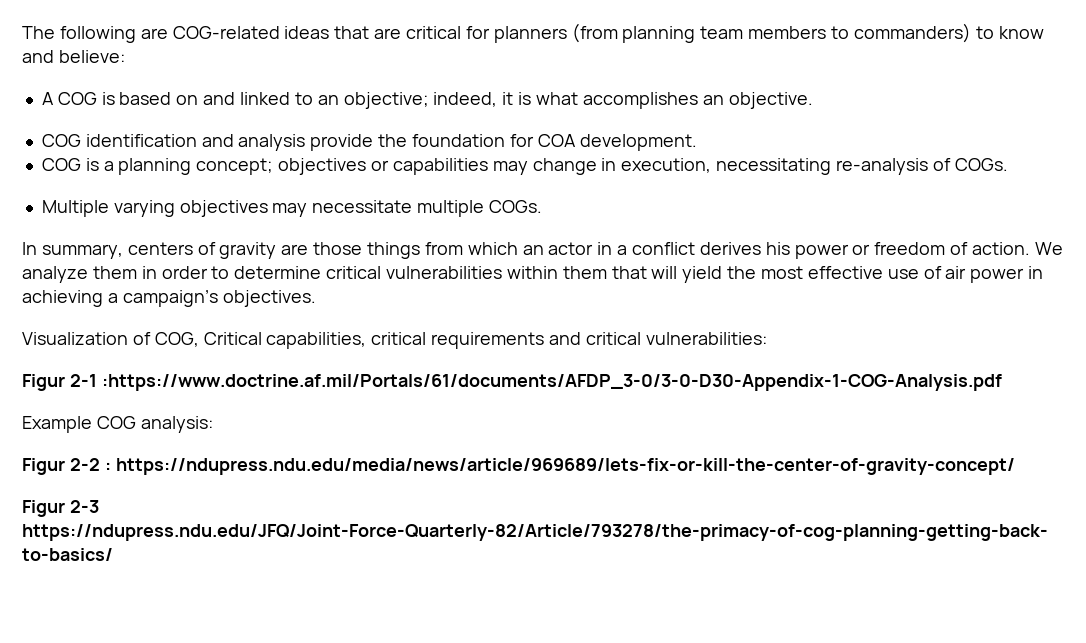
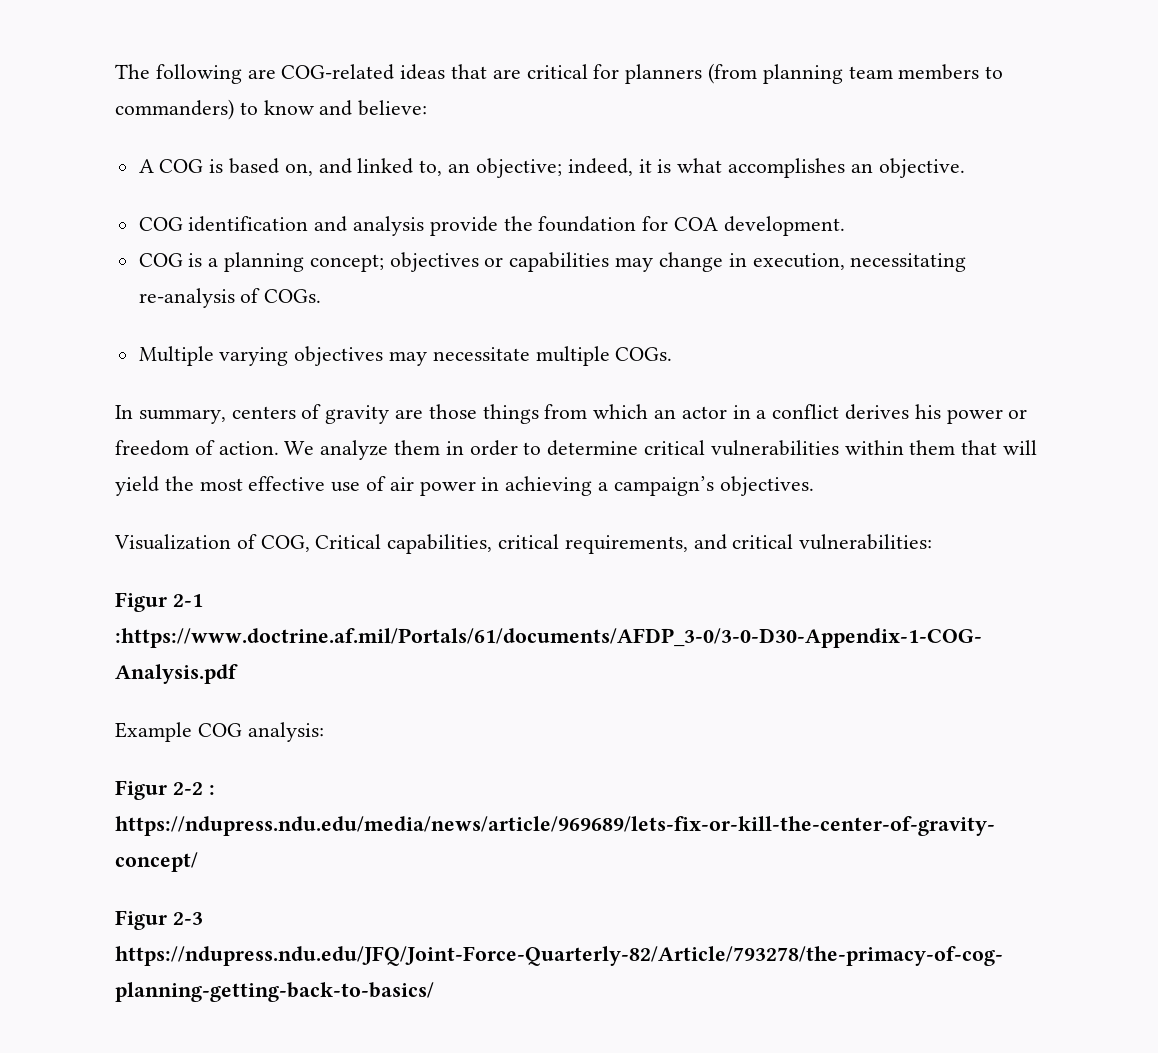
[176,95,199,105] on -> [284,163,313,176] on,
[294,92,313,105] to -> [419,160,443,176] to,
[431,332,545,349] requirements -> [564,535,688,554] requirements,

